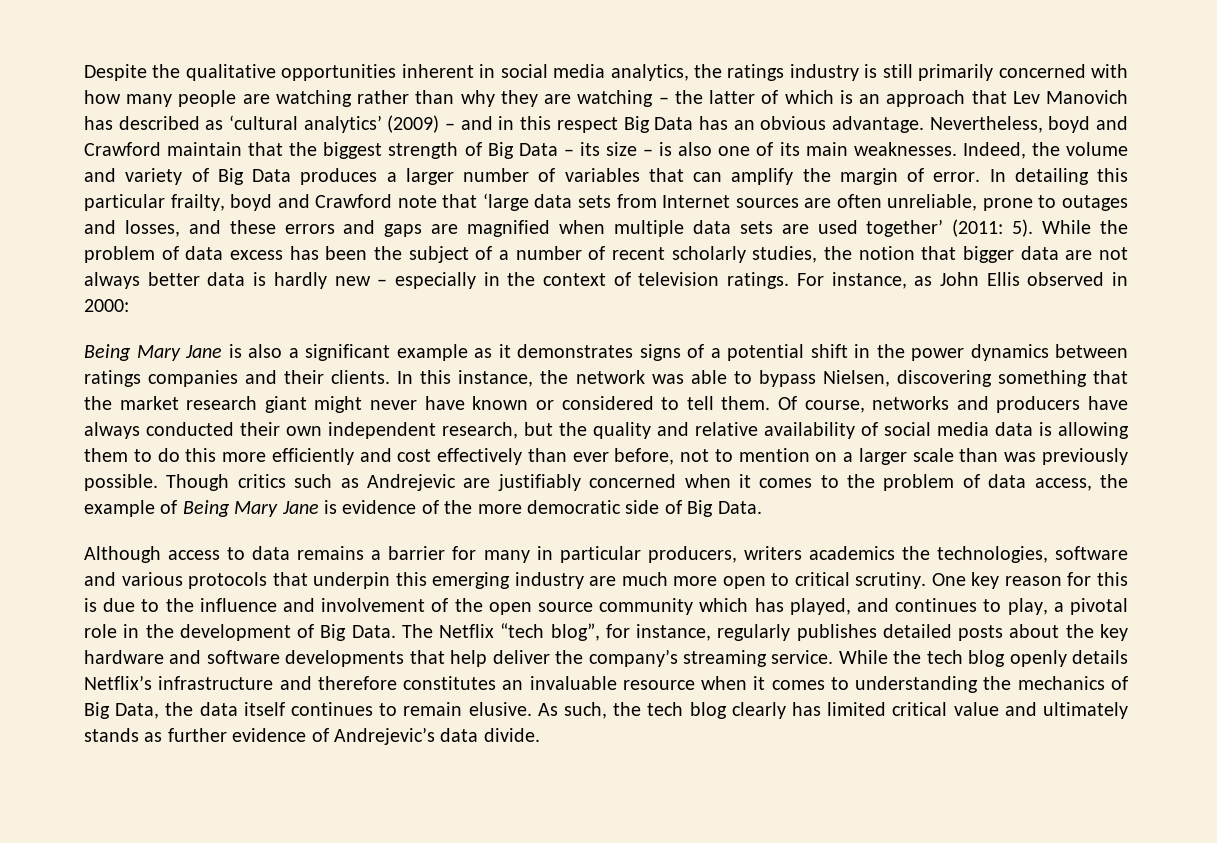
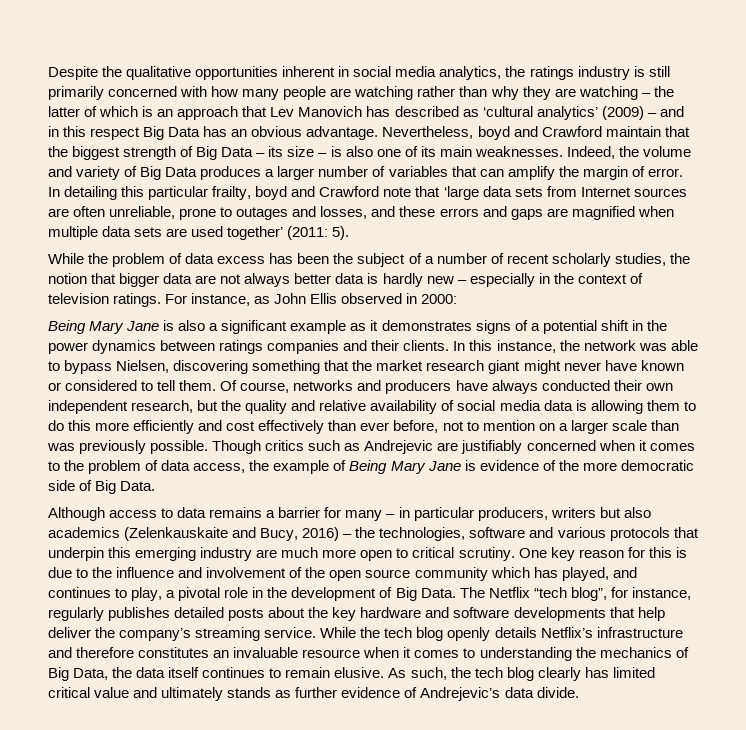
(1034, 228) none -> (350, 233) //
(530, 556) none -> [386,514,396,518] –
[808,546,895,560] academics -> [599,507,651,518] [48,527,353,541] but also academics (Zelenkauskaite and Bucy, 2016) –

